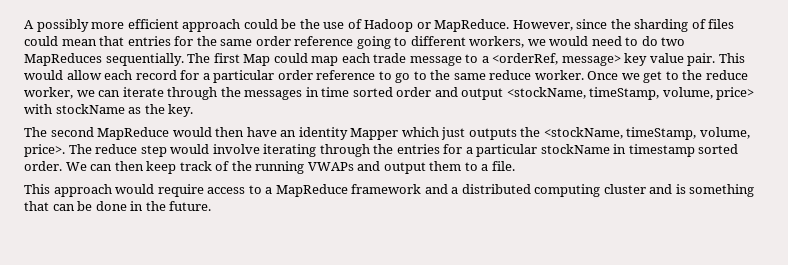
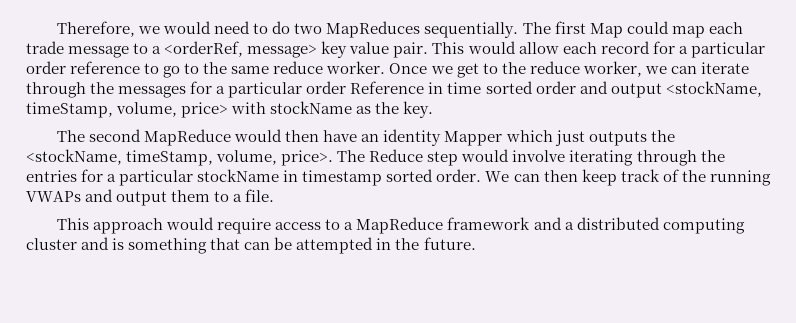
[24,19,735,32] [24,36,525,49] A possibly more efficient approach could be the use of Hadoop or MapReduce. However, since the sharding of files could mean that entries for the same order reference going to different workers, -> [57,21,136,37] Therefore,
(303, 95) none -> [190,81,425,98] for a particular order Reference
[95,144,138,154] reduce -> [369,149,424,162] Reduce
[95,201,127,211] done -> [296,237,374,254] attempted

